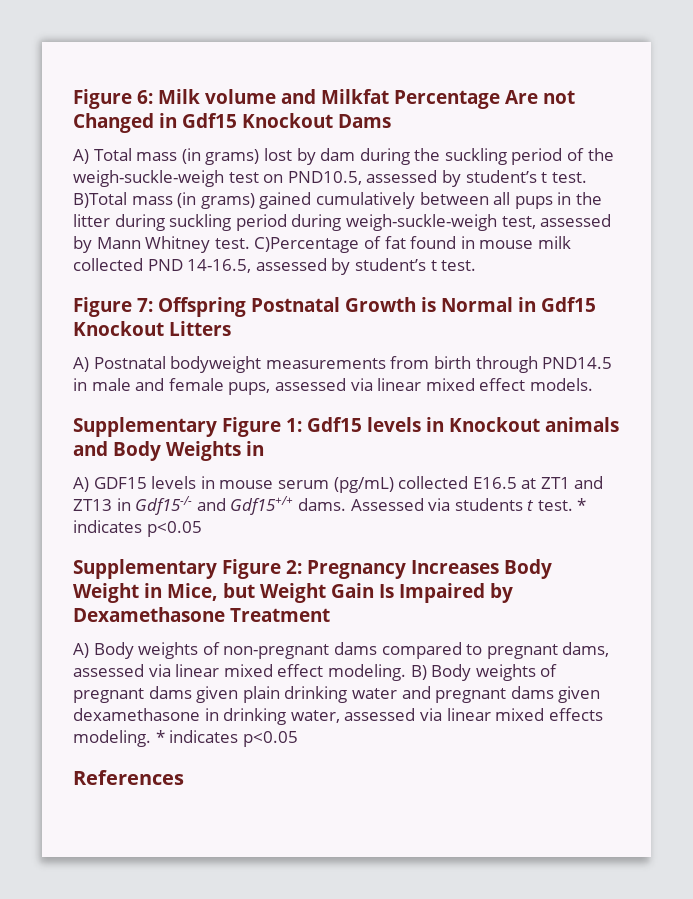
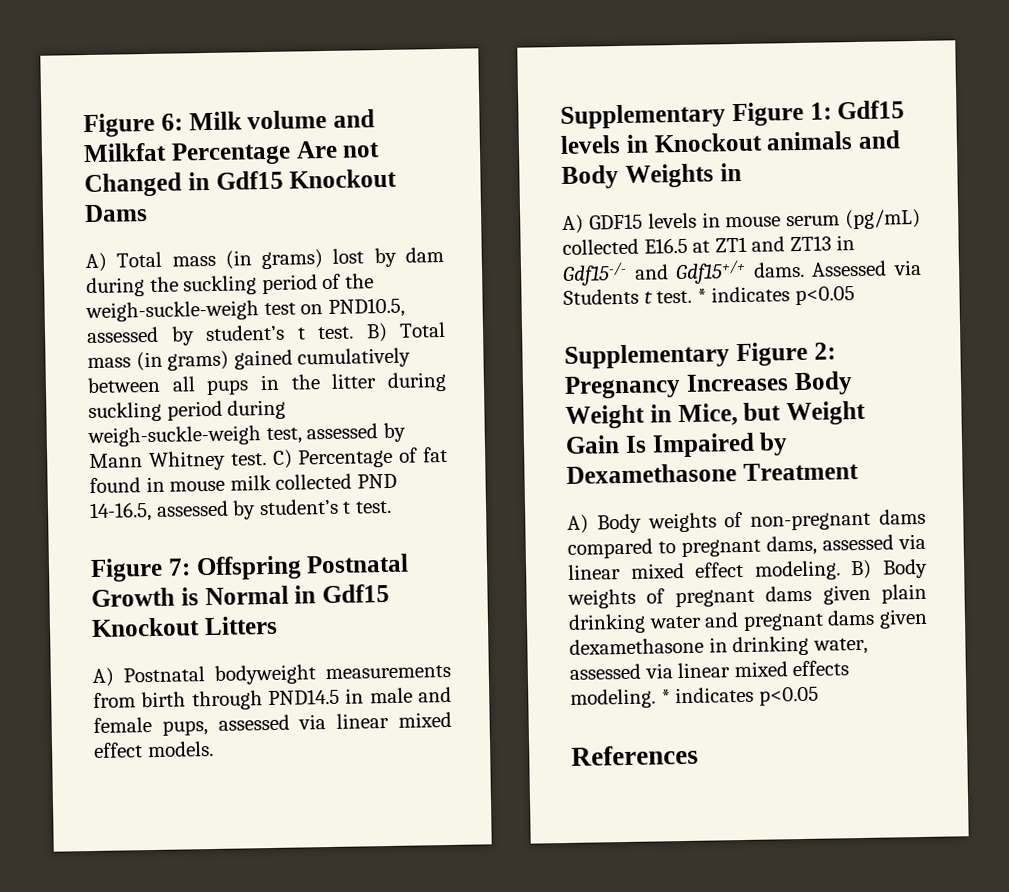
[73,192,127,208] B)Total -> [365,321,446,343] B) Total
[254,237,360,253] C)Percentage -> [272,448,394,469] C) Percentage
[454,498,523,511] students -> [563,288,639,305] Students

